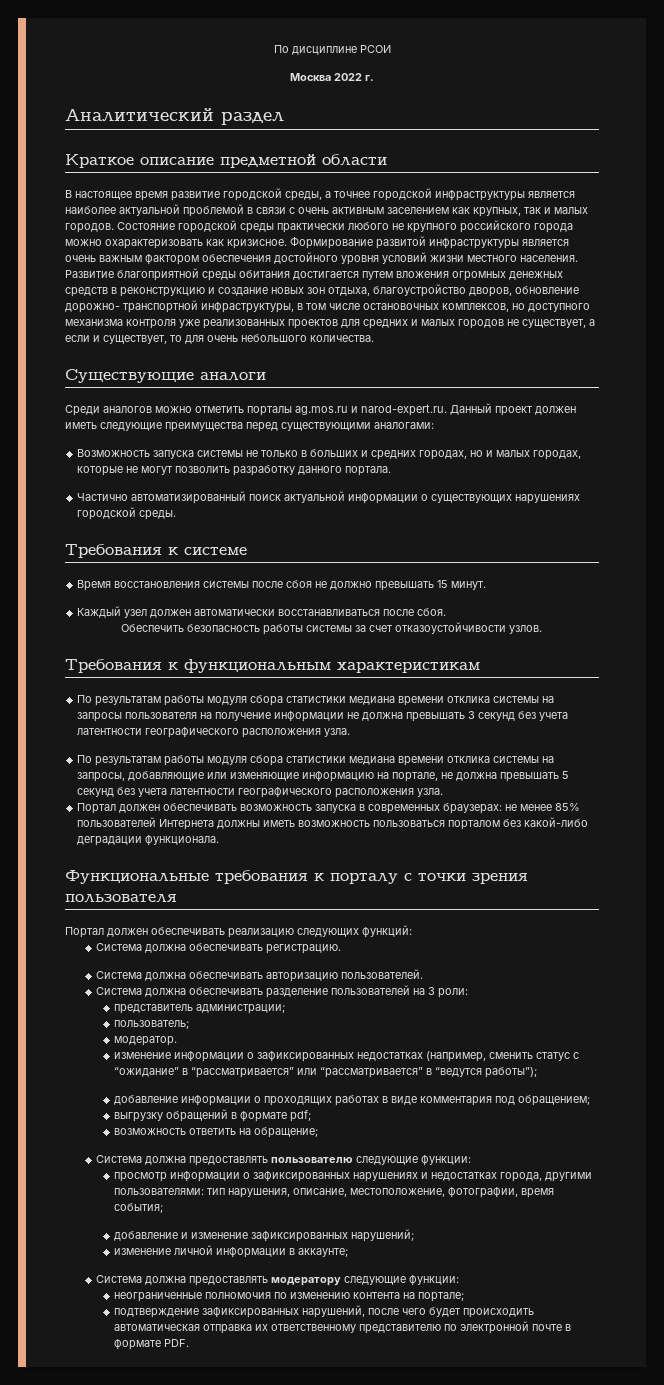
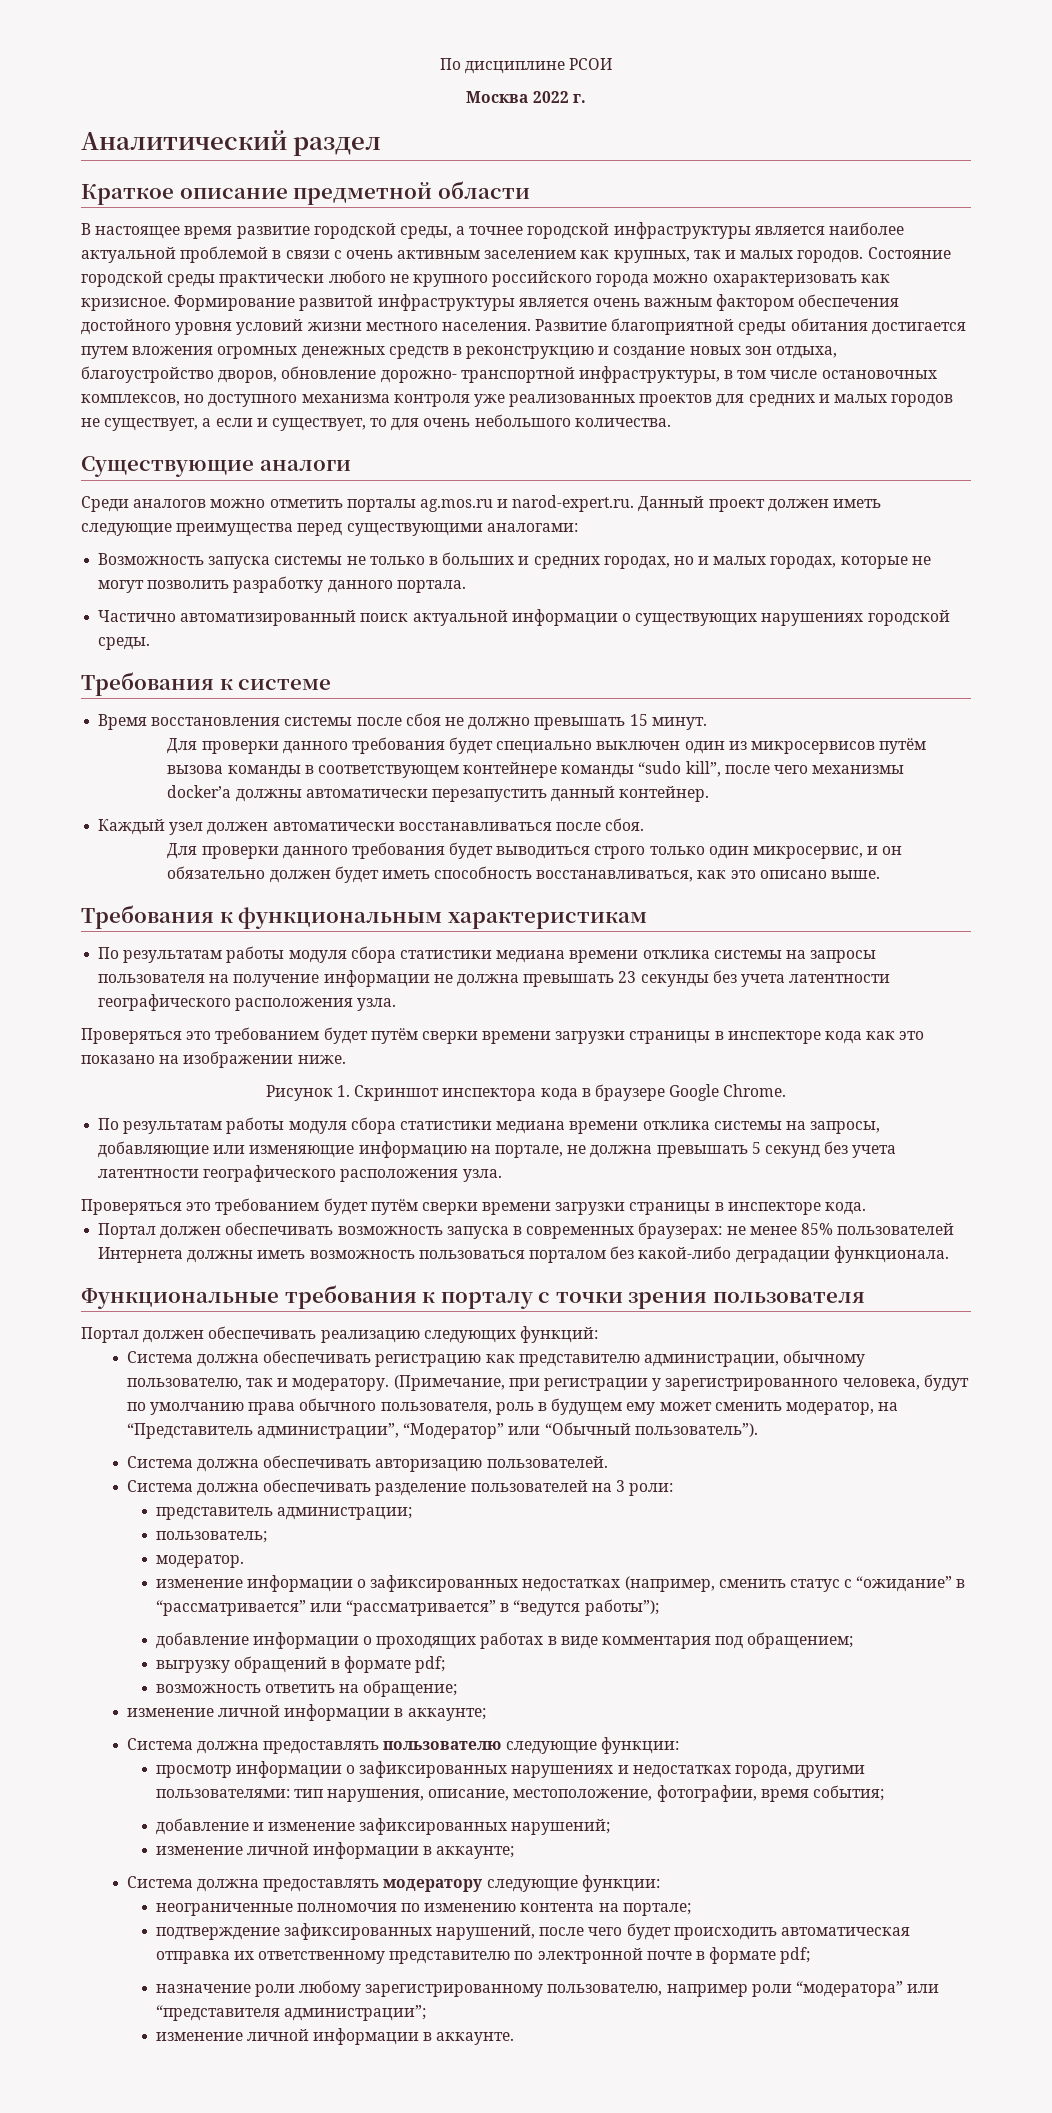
(487, 585) none -> [167,737,927,754] [167,761,905,778] [167,785,710,802] // Для проверки данного требования будет специально выключен один из микросервисов путём вызова команды в соответствующем контейнере команды “sudo kill”, после чего механизмы docker’а должны автоматически перезапустить данный контейнер.
[120,622,542,635] Обеспечить безопасность работы системы за счет отказоустойчивости узлов. -> [167,842,903,859] [167,866,881,883] Для проверки данного требования будет выводиться строго только один микросервис, и он обязательно должен будет иметь способность восстанавливаться, как это описано выше.
[468,711,569,721] [77,727,351,738] 3 секунд без учета латентности географического расположения узла. -> [618,970,891,987] [98,994,397,1011] [81,1027,925,1044] [81,1051,346,1068] [265,1084,787,1101] 23 секунды без учета латентности географического расположения узла. // Проверяться это требованием будет путём сверки времени загрузки страницы в инспекторе кода как это показано на изображении ниже. // Рисунок 1. Скриншот инспектора кода в браузере Google Chrome.
(444, 792) none -> [81,1198,867,1215] // Проверяться это требованием будет путём сверки времени загрузки страницы в инспекторе кода.
[265,944,341,954] регистрацию. -> [375,1350,866,1367] [126,1374,969,1391] [126,1398,899,1415] [126,1422,758,1439] регистрацию как представителю администрации, обычному пользователю, так и модератору. (Примечание, при регистрации у зарегистрированного человека, будут по умолчанию права обычного пользователя, роль в будущем ему может сменить модератор, на “Представитель администрации”, “Модератор” или “Обычный пользователь”).
(319, 1132) none -> [126,1704,486,1721] // изменение личной информации в аккаунте;
[164,1339,190,1347] PDF. -> [780,1947,811,1964] [155,1980,940,1997] [155,2005,426,2021] [155,2028,515,2045] pdf; // назначение роли любому зарегистрированному пользователю, например роли “модератора” или “представителя администрации”; // изменение личной информации в аккаунте.

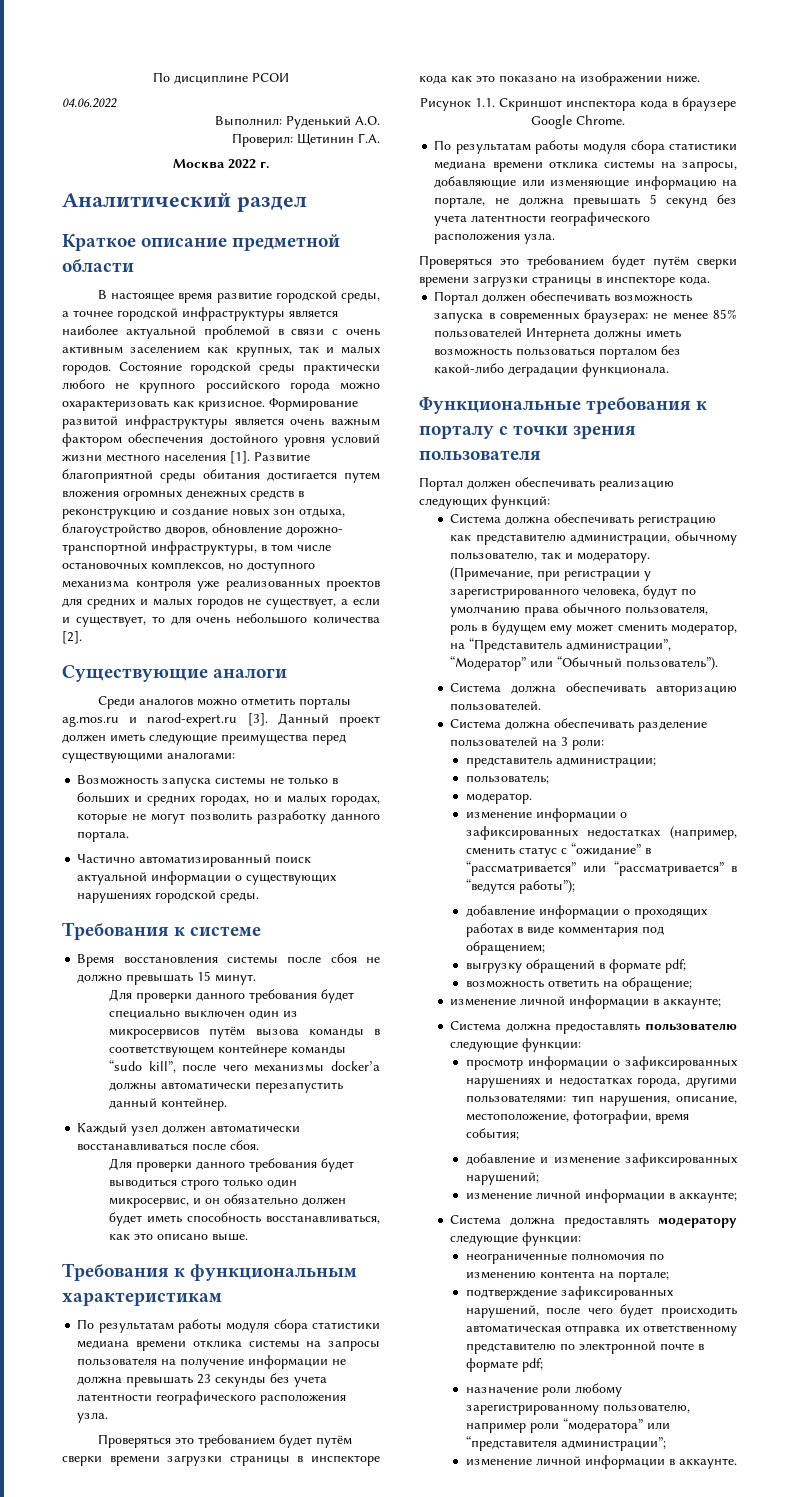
(613, 64) none -> [62,98,117,108] [215,116,380,129] [232,133,380,147] // 04.06.2022 // Выполнил: Руденький А.О. // Проверил: Щетинин Г.А.
[441,322,531,331] населения. -> [164,451,250,464] населения [1].
[574,418,671,427] количества. -> [313,616,380,624] [62,631,82,644] количества [2].
[512,495,635,512] narod-expert.ru. -> [147,713,268,727] narod-expert.ru [3].
[336,1085,350,1097] 1. -> [475,98,495,107] 1.1.

